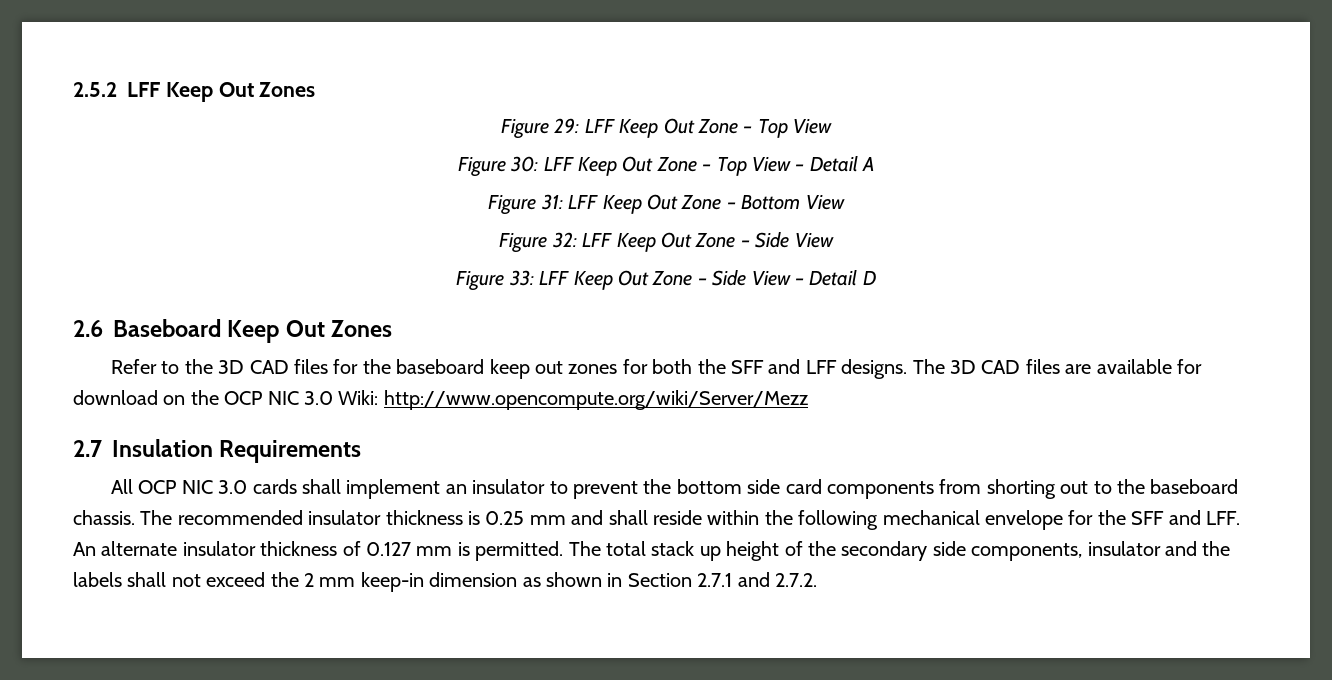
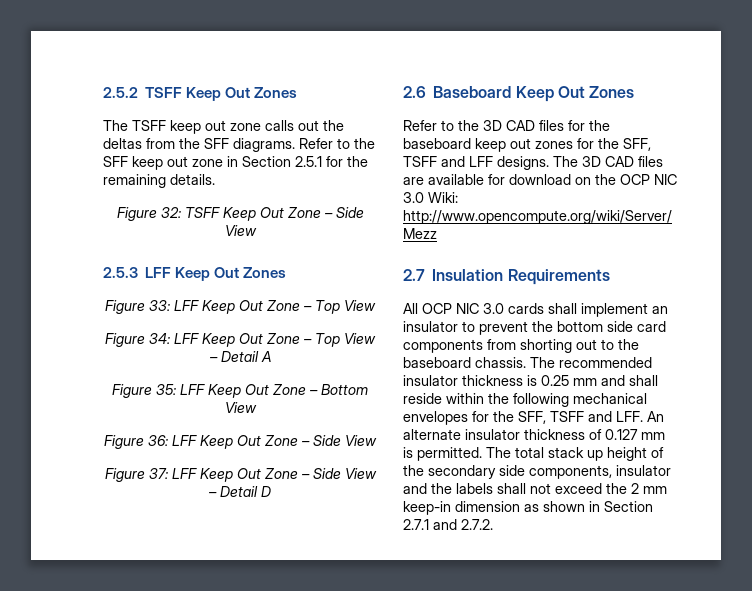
(117, 89) none -> [145,87,298,101] [103,120,344,134] [103,138,375,152] [103,156,368,170] [103,174,215,188] [116,207,364,221] [224,225,257,236] [103,267,138,278] TSFF Keep Out Zones // The TSFF keep out zone calls out the deltas from the SFF diagrams. Refer to the SFF keep out zone in Section 2.5.1 for the remaining details. // Figure 32: TSFF Keep Out Zone – Side View // 2.5.3
[554,118,580,133] 29: -> [149,300,170,311] 33:
[510,156,539,172] 30: -> [149,333,170,344] 34:
[540,194,563,210] 31: -> [156,384,176,395] 35:
[551,232,577,248] 32: -> [148,435,168,446] 36:
[508,270,534,286] 33: -> [148,468,168,479] 37:
[652,359,764,374] both the SFF -> [598,138,651,151] [403,156,437,167] the SFF, TSFF
[984,510,1165,530] envelope for the SFF -> [403,411,584,425] envelopes for the SFF, TSFF

